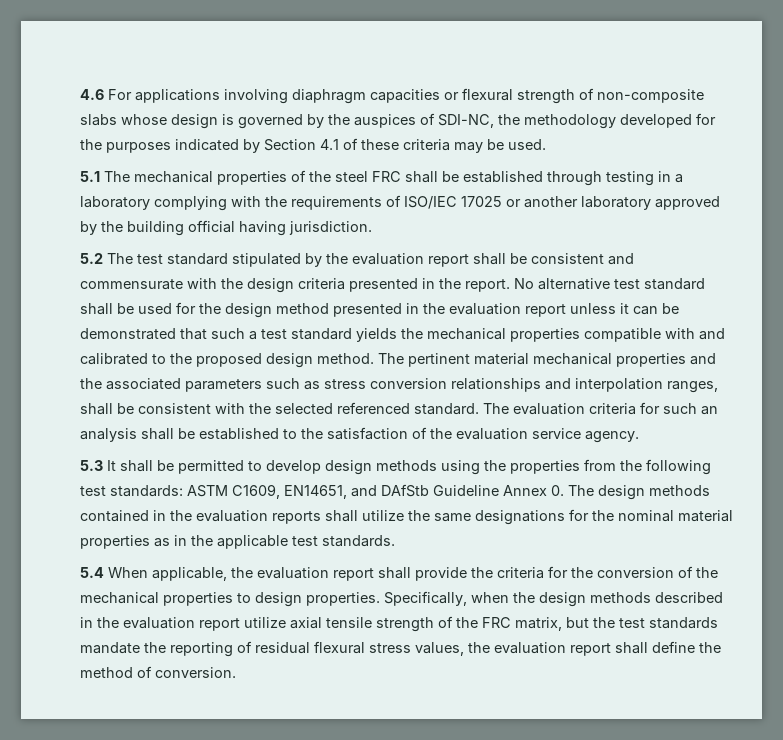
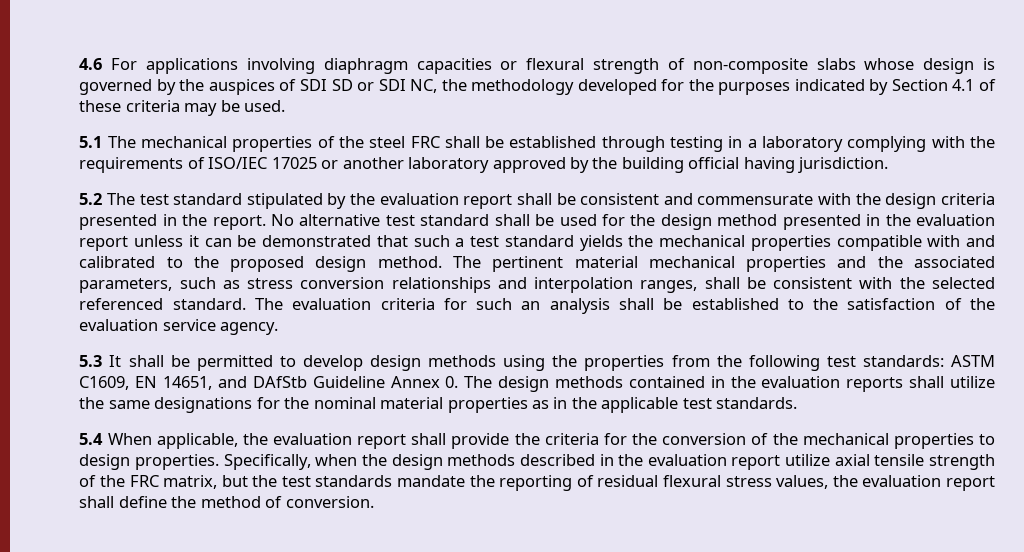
[438,114,495,128] SDI-NC, -> [300,79,438,93] SDI SD or SDI NC,
[185,379,263,392] parameters -> [79,278,173,293] parameters,
[284,485,348,499] EN14651, -> [135,376,213,390] EN 14651,

